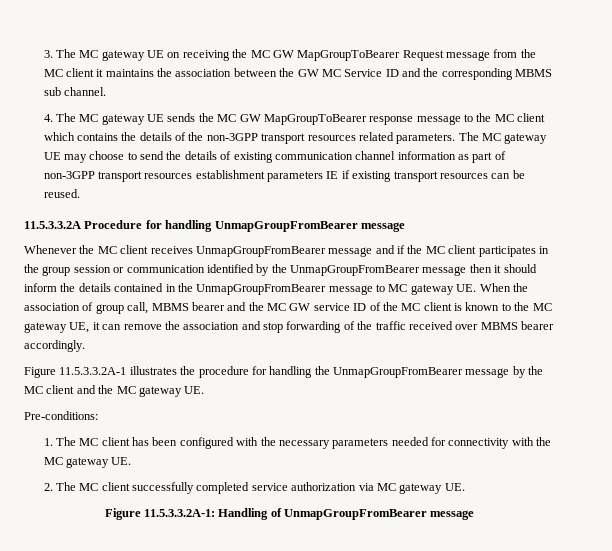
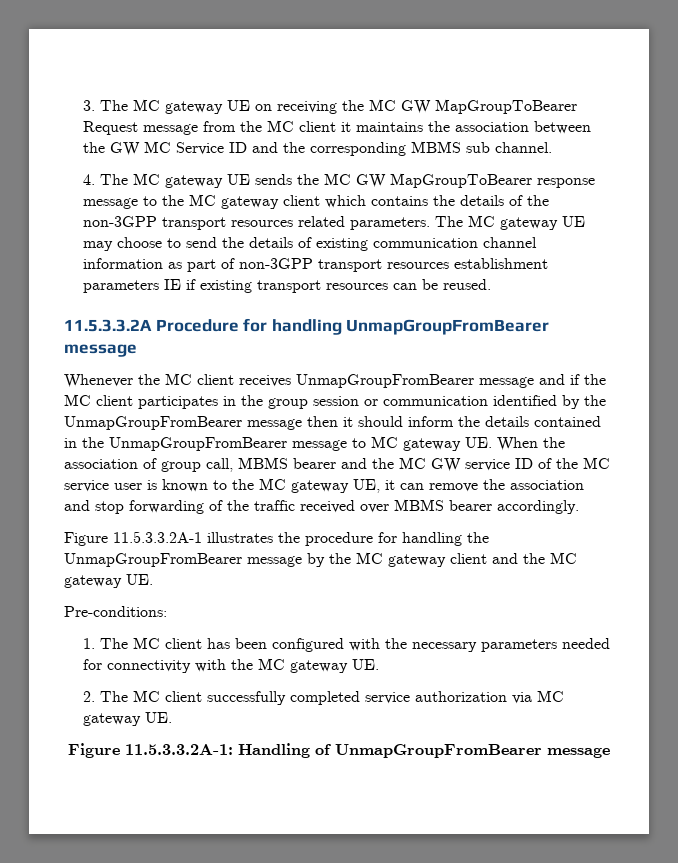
(514, 118) none -> [221,196,280,209] gateway
[423,302,452,311] client -> [64,480,142,492] service user
(43, 390) none -> [388,554,446,567] gateway

